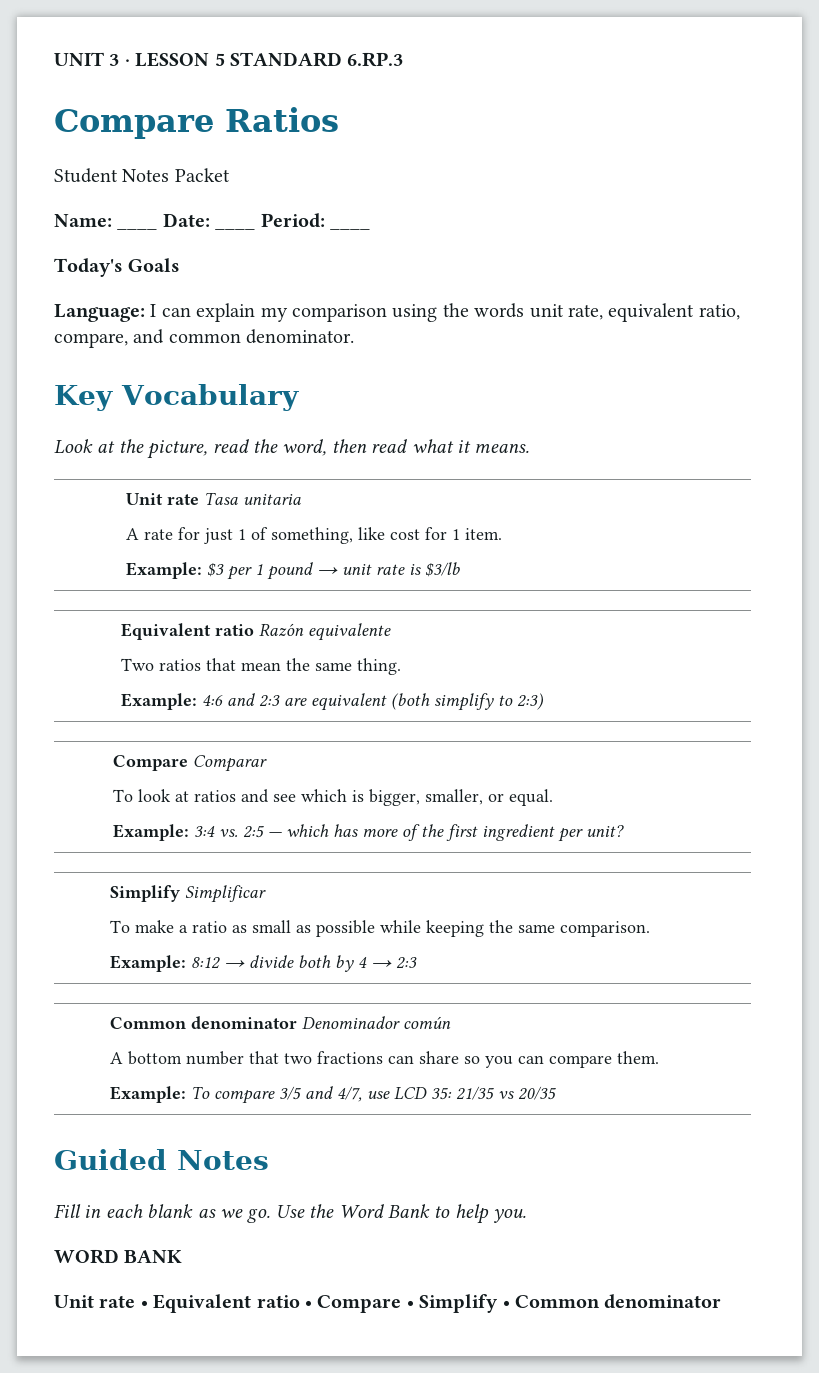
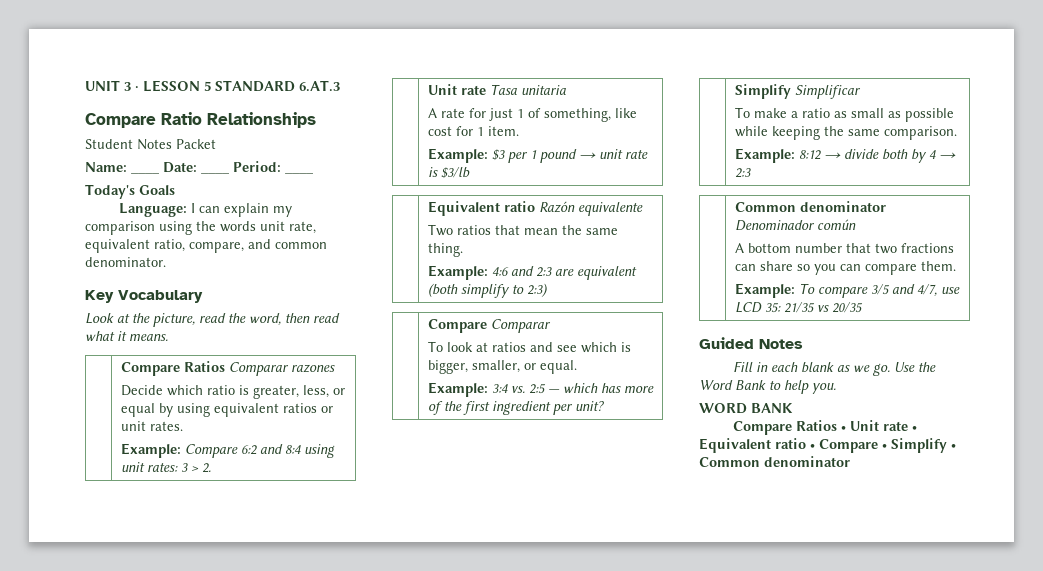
[347,52,404,67] [54,107,339,139] 6.RP.3 // Compare Ratios -> [299,80,340,92] [85,112,316,128] 6.AT.3 // Compare Ratio Relationships
(530, 448) none -> [120,361,335,376] [120,385,345,399] [120,403,333,417] [120,421,183,431] [120,443,335,458] [120,462,211,473] // | Compare Ratios Comparar razones // Decide which ratio is greater, less, or equal by using equivalent ratios or unit rates. // Example: Compare 6:2 and 8:4 using unit rates: 3 > 2.
(183, 1256) none -> [733,420,847,435] Compare Ratios •

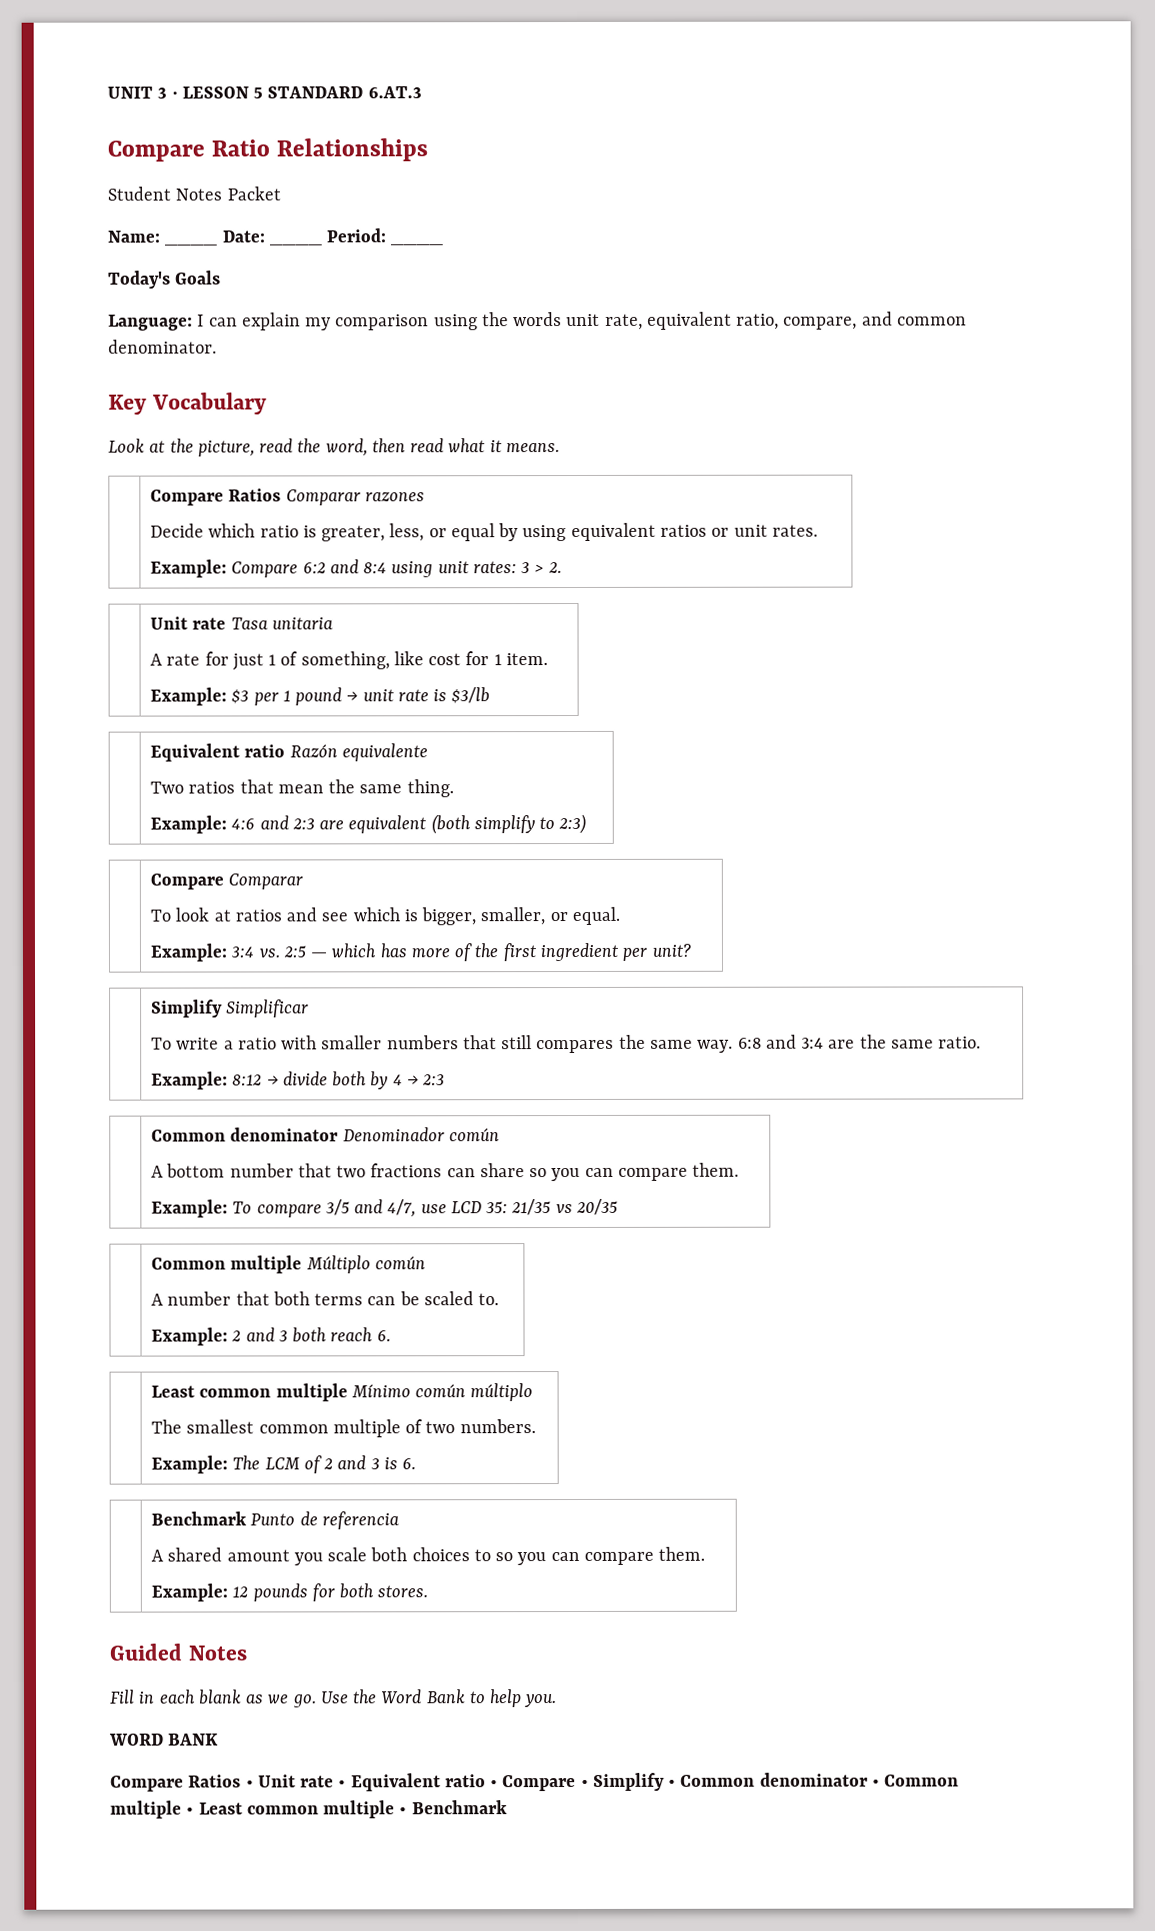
[753,108,787,118] make -> [176,1037,220,1050] write
[833,108,954,122] [734,126,957,140] as small as possible while keeping the same comparison. -> [281,1034,982,1054] with smaller numbers that still compares the same way. 6:8 and 3:4 are the same ratio.
(863, 307) none -> [151,1255,426,1274] [151,1291,500,1306] [151,1327,391,1346] [151,1383,534,1402] [151,1419,536,1438] [151,1455,417,1474] [151,1511,399,1530] [151,1546,706,1566] [151,1583,429,1602] // | Common multiple Múltiplo común // A number that both terms can be scaled to. // Example: 2 and 3 both reach 6. // | Least common multiple Mínimo común múltiplo // The smallest common multiple of two numbers. // Example: The LCM of 2 and 3 is 6. // | Benchmark Punto de referencia // A shared amount you scale both choices to so you can compare them. // Example: 12 pounds for both stores.
(850, 461) none -> [871,1774,960,1787] [110,1800,508,1819] • Common multiple • Least common multiple • Benchmark

